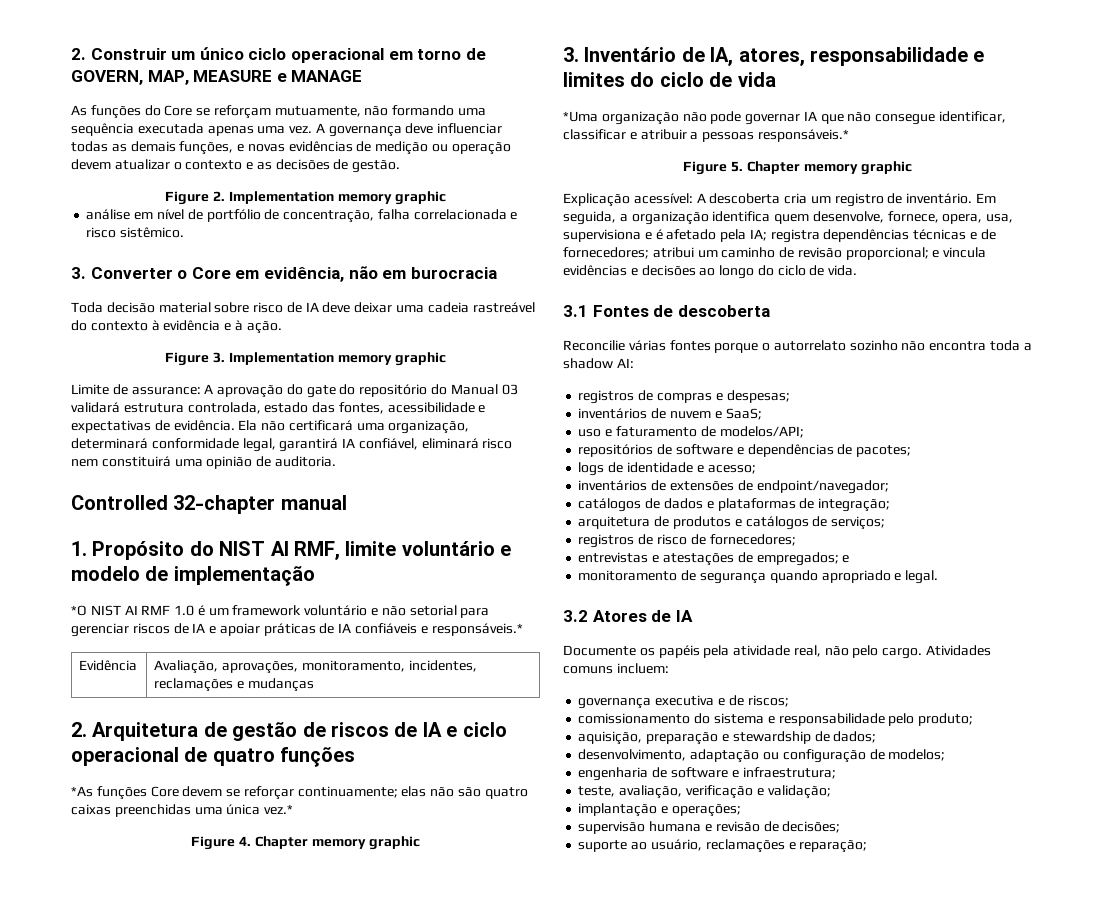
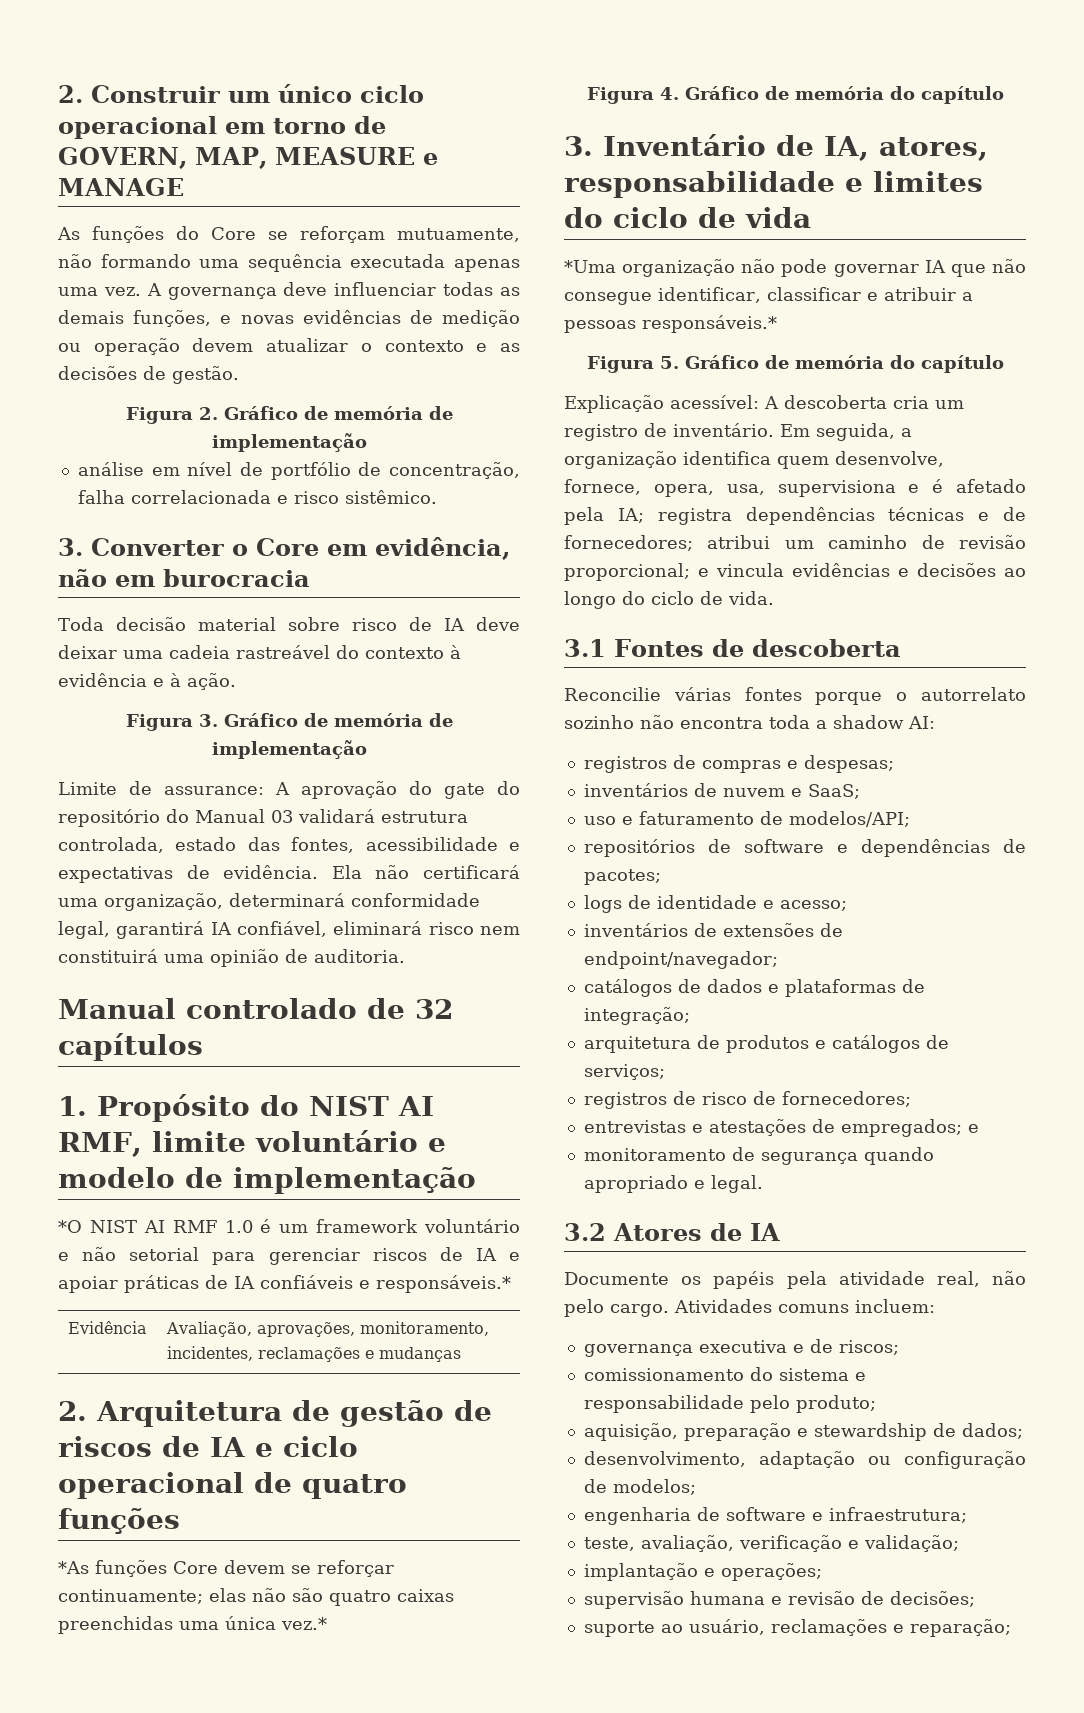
[165,191,446,205] Figure 2. Implementation memory graphic -> [125,406,453,424] [211,433,367,452] Figura 2. Gráfico de memória de implementação
[165,352,446,366] Figure 3. Implementation memory graphic -> [125,713,453,731] [211,740,367,759] Figura 3. Gráfico de memória de implementação
[71,495,347,514] Controlled 32-chapter manual -> [58,998,453,1019] [58,1033,203,1061] Manual controlado de 32 capítulos
[191,836,420,850] Figure 4. Chapter memory graphic -> [586,86,1004,104] Figura 4. Gráfico de memória do capítulo
[683,161,912,175] Figure 5. Chapter memory graphic -> [586,355,1004,373] Figura 5. Gráfico de memória do capítulo

